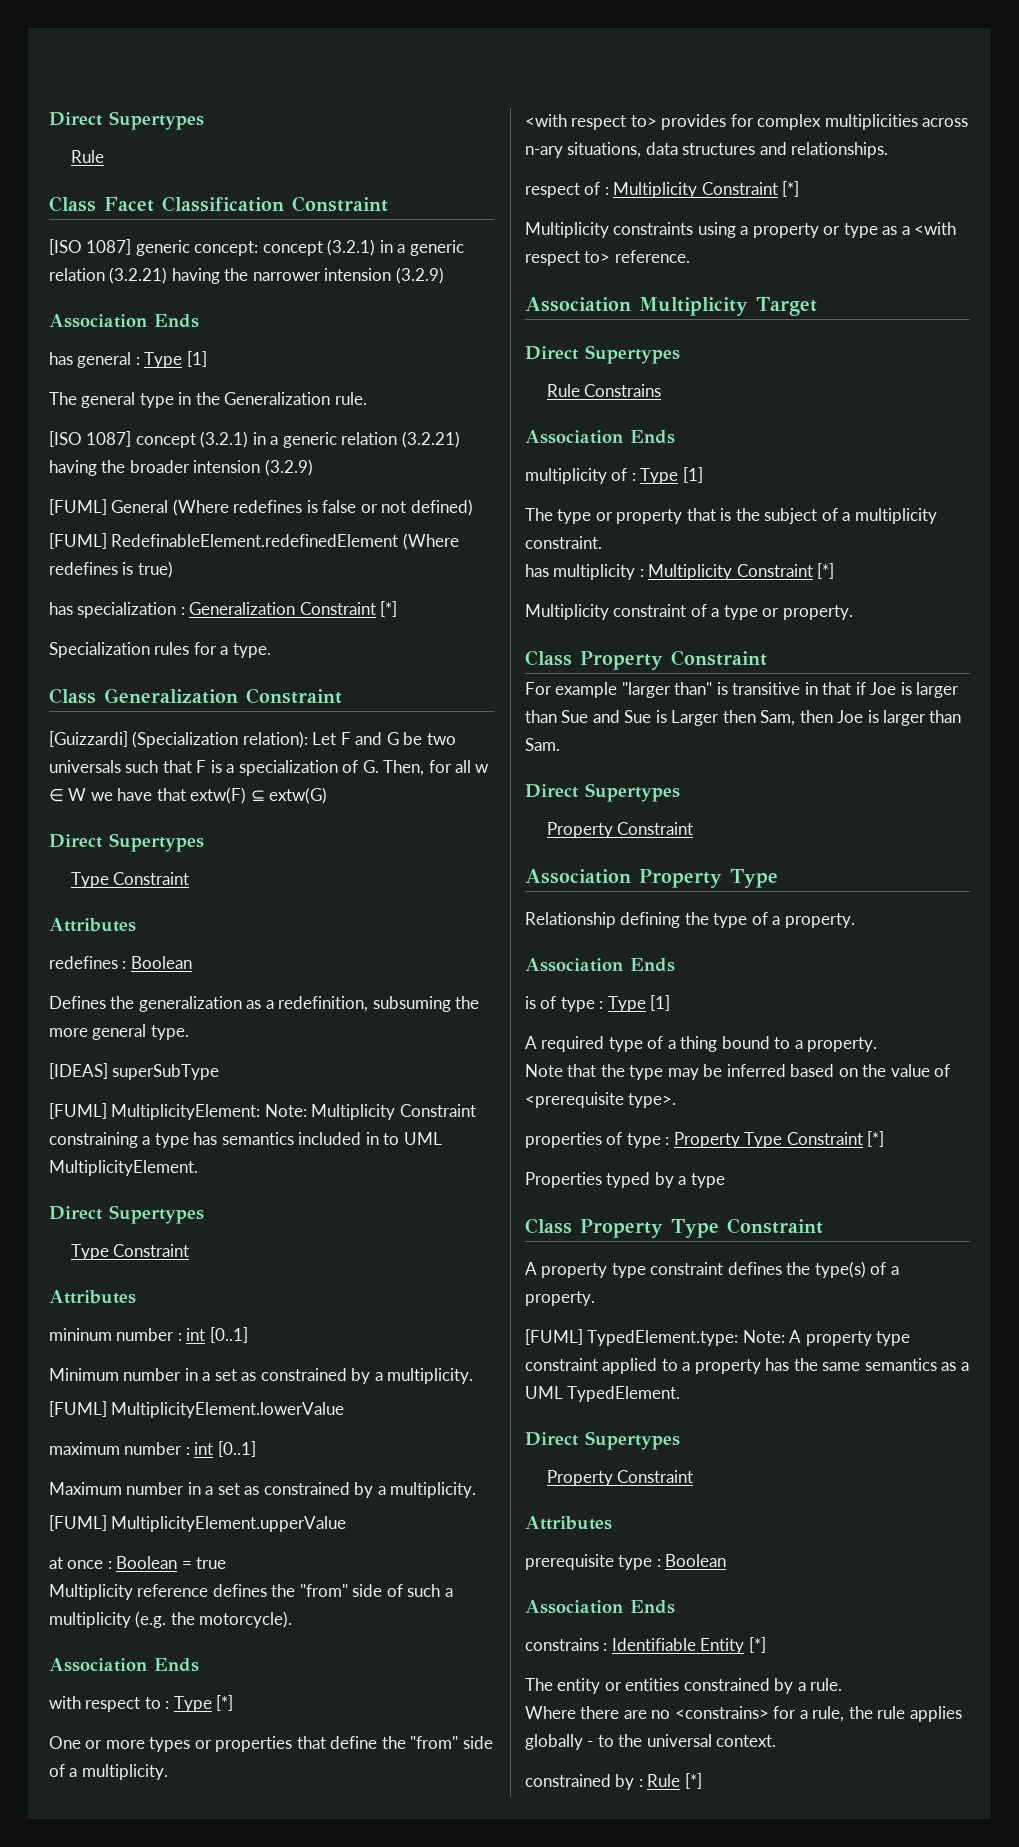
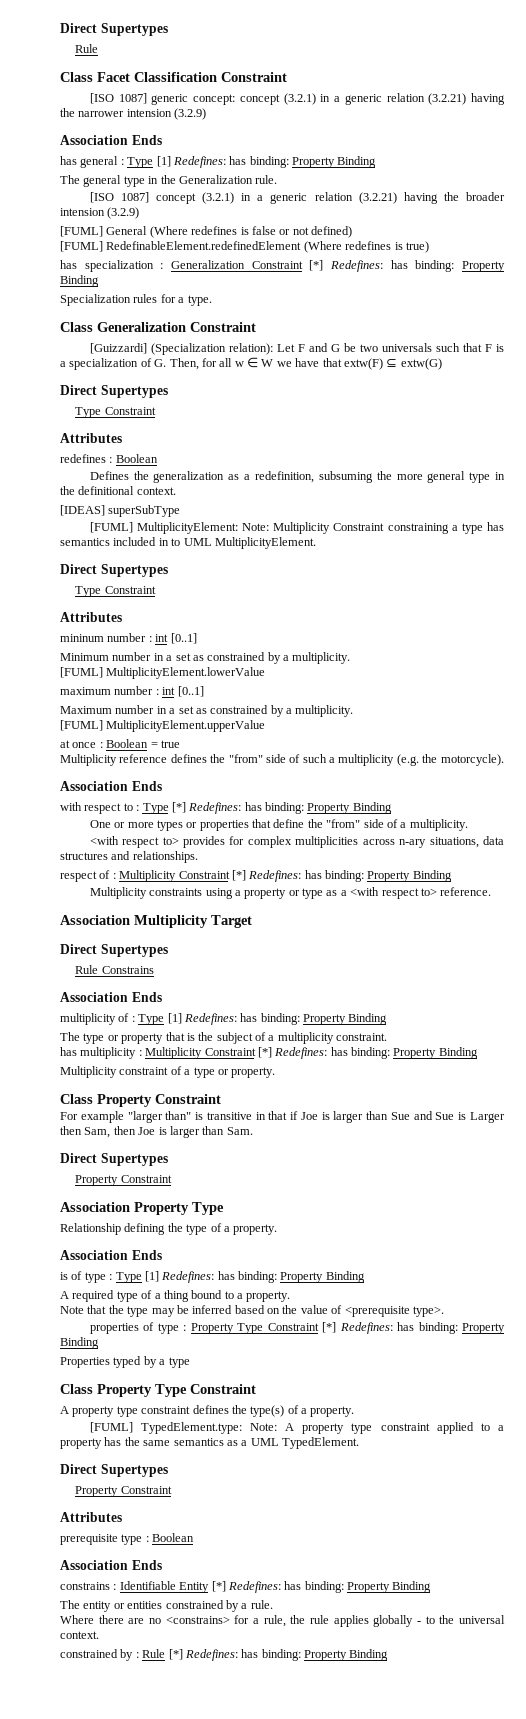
(207, 359) none -> [172,156,377,168] Redefines: has binding: Property Binding
(398, 609) none -> [330,260,506,272] [60,275,99,287] Redefines: has binding: Property Binding
[150,1025,189,1040] type. -> [469,472,505,483] [60,486,176,495] type in the definitional context.
(234, 1703) none -> [188,802,392,814] Redefines: has binding: Property Binding
(800, 189) none -> [248,870,452,882] Redefines: has binding: Property Binding
(703, 475) none -> [183,1013,388,1025] Redefines: has binding: Property Binding
(835, 571) none -> [274,1047,478,1059] Redefines: has binding: Property Binding
(671, 1003) none -> [161,1271,365,1283] Redefines: has binding: Property Binding
(885, 1139) none -> [339,1322,505,1334] [60,1337,99,1349] Redefines: has binding: Property Binding
(766, 1645) none -> [227,1581,432,1593] Redefines: has binding: Property Binding
(702, 1781) none -> [184,1649,389,1661] Redefines: has binding: Property Binding

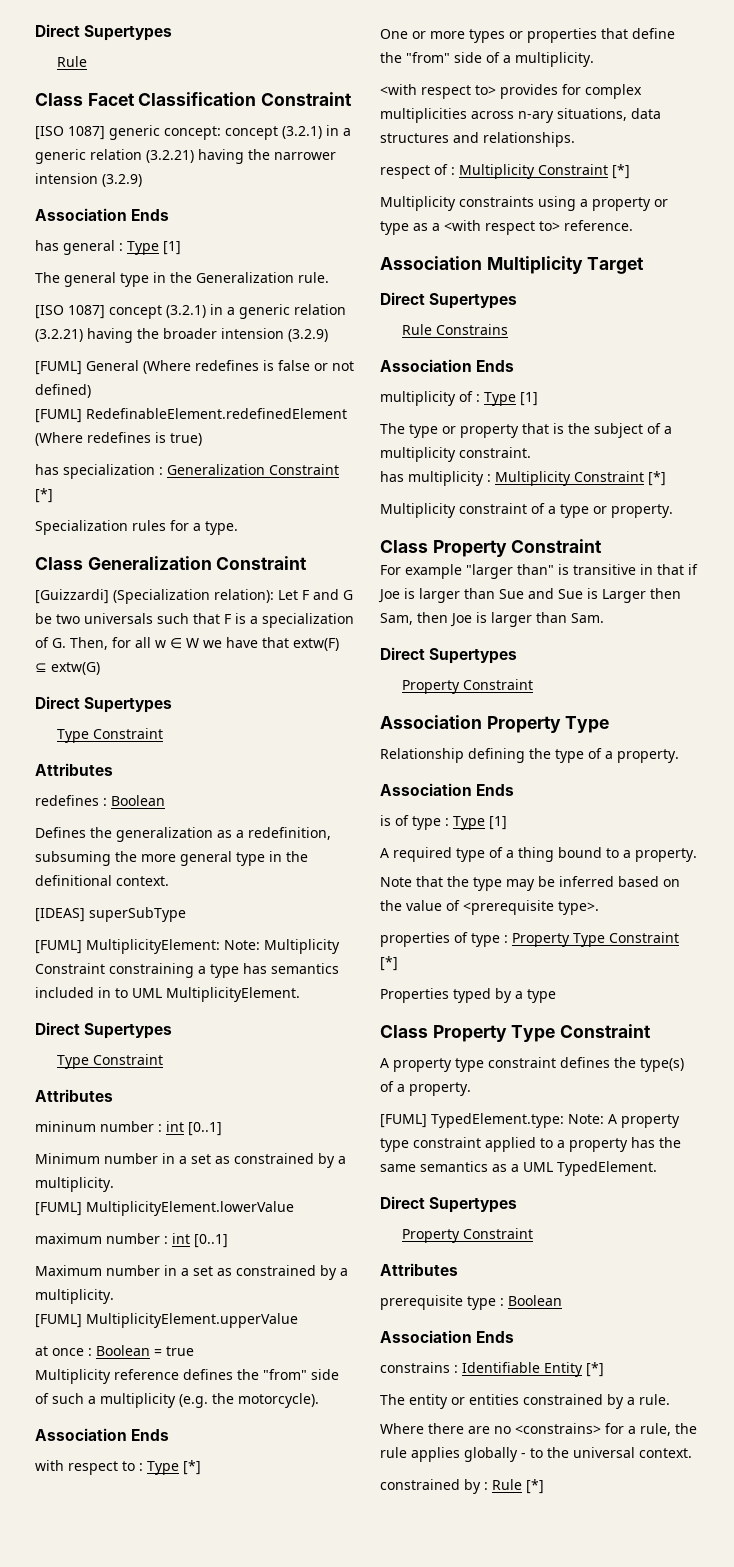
[172,156,377,168] Redefines: has binding: Property Binding -> (181, 248) none
[330,260,506,272] [60,275,99,287] Redefines: has binding: Property Binding -> (53, 495) none
[188,802,392,814] Redefines: has binding: Property Binding -> (201, 1467) none
[248,870,452,882] Redefines: has binding: Property Binding -> (630, 171) none
[183,1013,388,1025] Redefines: has binding: Property Binding -> (538, 399) none
[274,1047,478,1059] Redefines: has binding: Property Binding -> (666, 478) none
[161,1271,365,1283] Redefines: has binding: Property Binding -> (507, 823) none
[339,1322,505,1334] [60,1337,99,1349] Redefines: has binding: Property Binding -> (398, 963) none
[227,1581,432,1593] Redefines: has binding: Property Binding -> (604, 1369) none
[184,1649,389,1661] Redefines: has binding: Property Binding -> (544, 1486) none

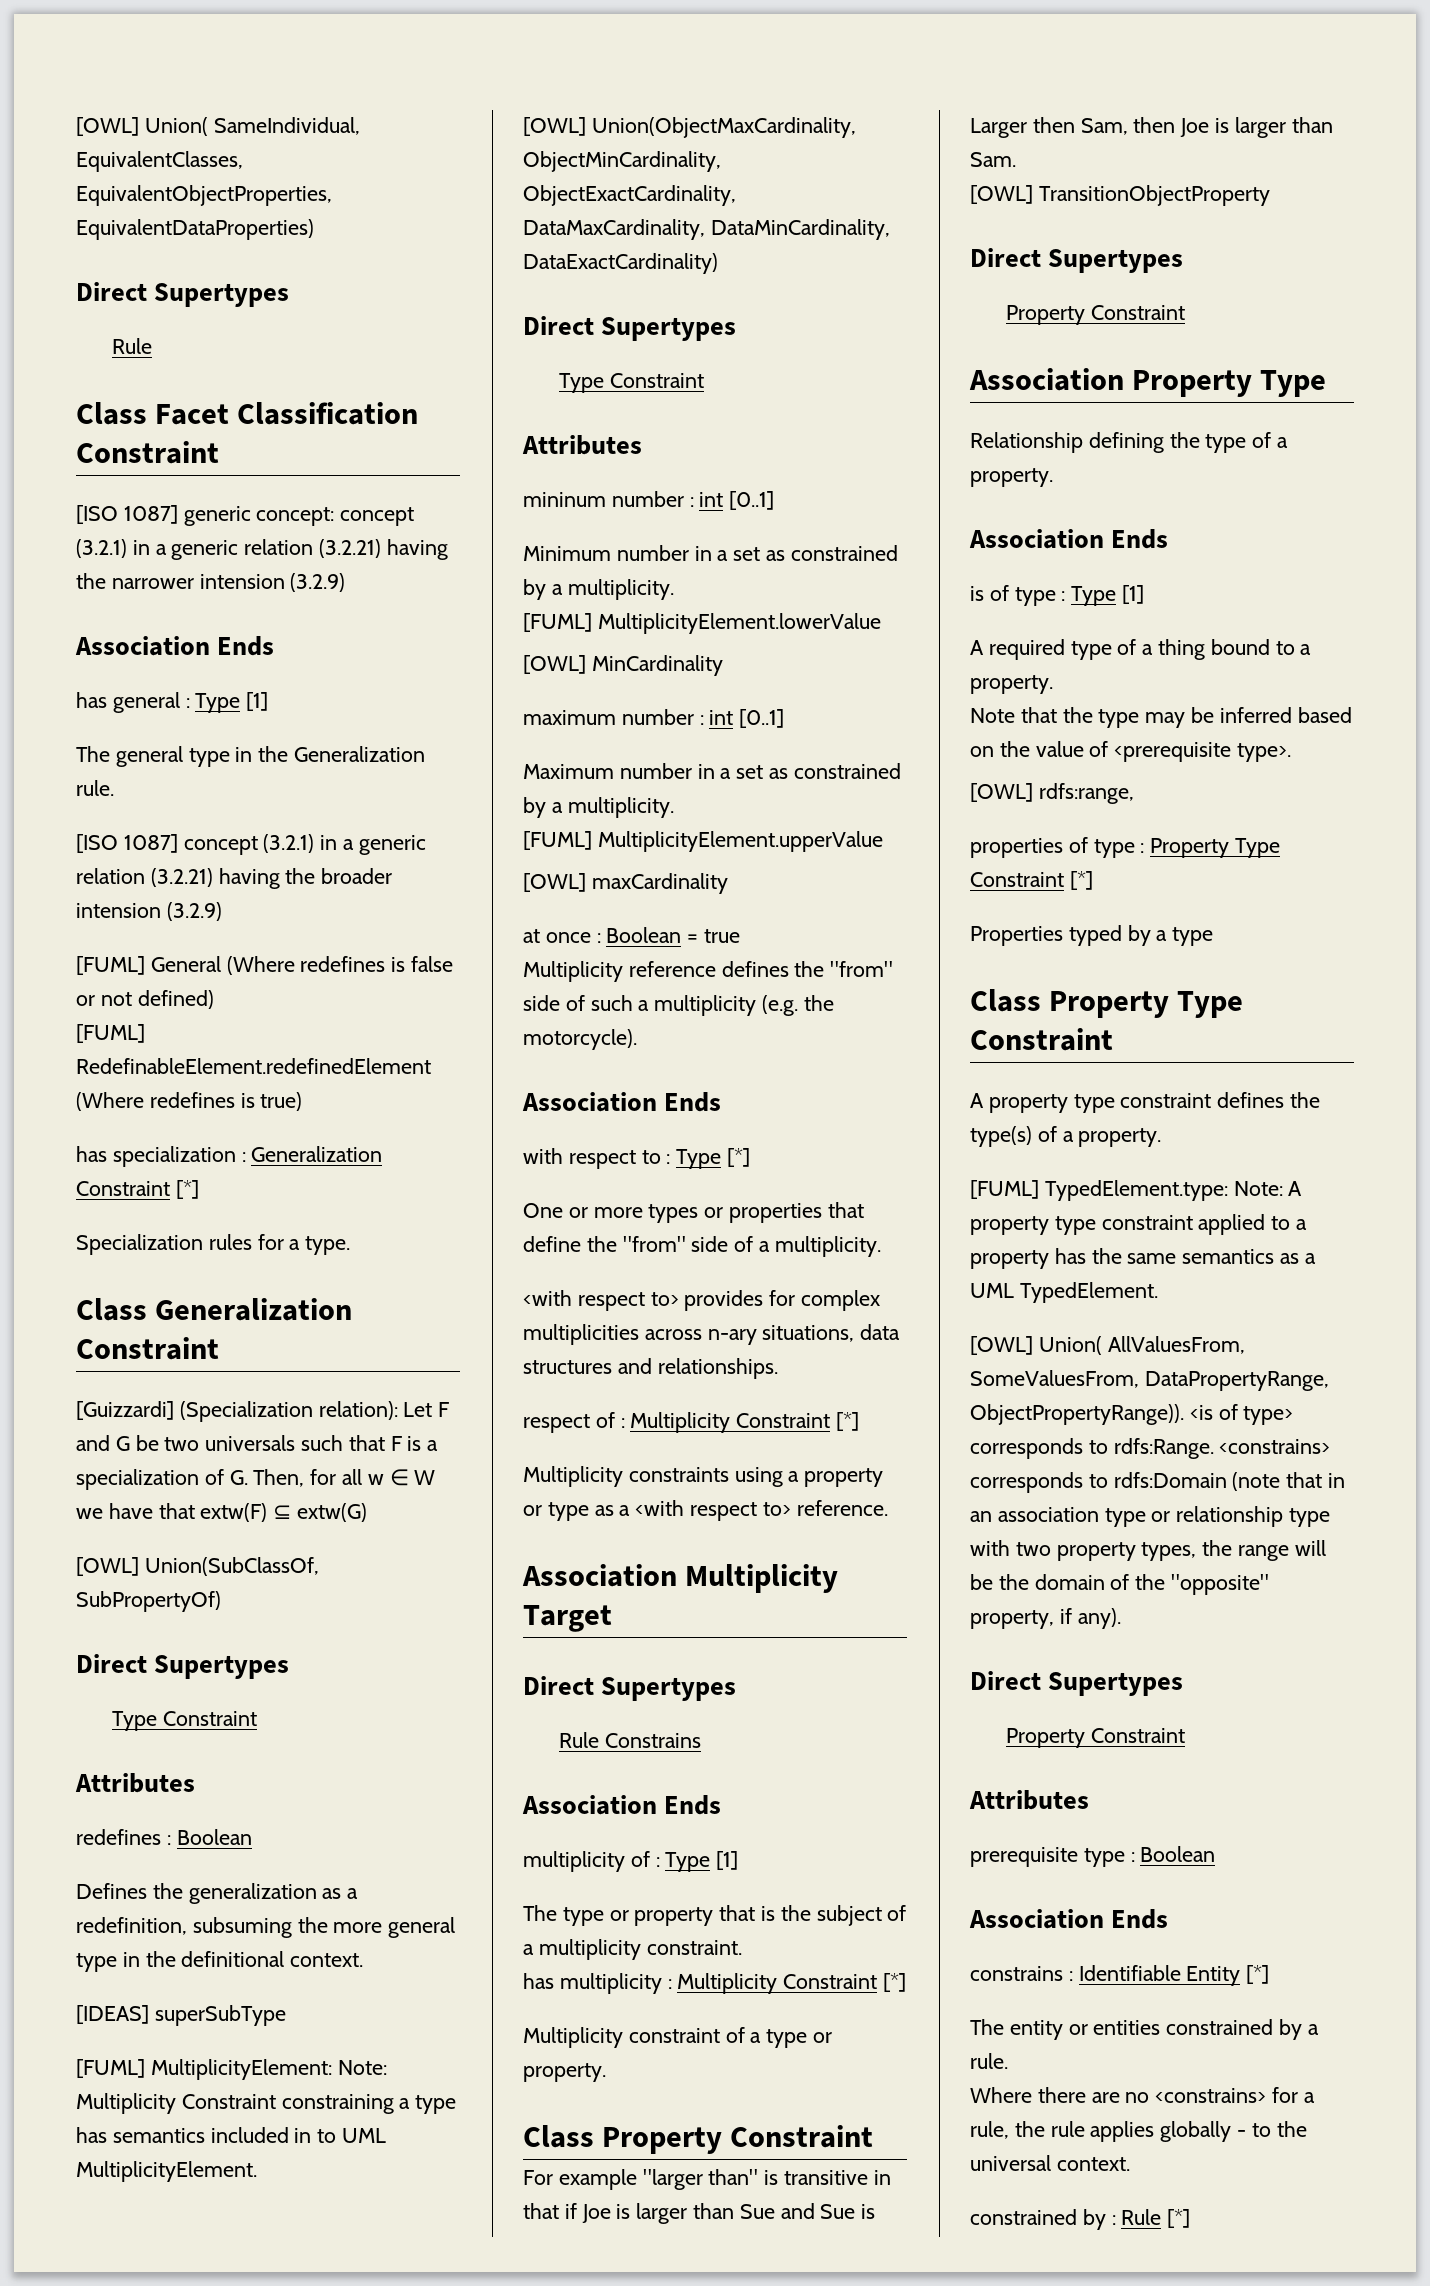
(35, 30) none -> [76,117,360,136] [76,151,243,172] [76,185,332,206] [76,219,314,240] [OWL] Union( SameIndividual, EquivalentClasses, EquivalentObjectProperties, EquivalentDataProperties) //
(100, 668) none -> [76,1557,319,1576] [76,1591,221,1612] // [OWL] Union(SubClassOf, SubPropertyOf)
(300, 994) none -> [523,117,856,138] [523,151,721,172] [523,185,736,206] [523,219,890,240] [523,253,718,274] // [OWL] Union(ObjectMaxCardinality, ObjectMinCardinality, ObjectExactCardinality, DataMaxCardinality, DataMinCardinality, DataExactCardinality)
(294, 1208) none -> [523,655,723,676] // [OWL] MinCardinality
(298, 1320) none -> [523,873,728,894] // [OWL] maxCardinality
(604, 618) none -> [970,185,1270,206] // [OWL] TransitionObjectProperty
(599, 908) none -> [970,783,1134,804] // [OWL] rdfs:range,
(657, 1168) none -> [970,1336,1245,1355] [970,1370,1329,1391] [970,1404,1294,1425] [970,1438,1331,1459] [970,1472,1346,1493] [970,1506,1331,1527] [970,1540,1326,1561] [970,1574,1270,1595] [970,1608,1121,1629] // [OWL] Union( AllValuesFrom, SomeValuesFrom, DataPropertyRange, ObjectPropertyRange)). <is of type> corresponds to rdfs:Range. <constrains> corresponds to rdfs:Domain (note that in an association type or relationship type with two property types, the range will be the domain of the "opposite" property, if any).

